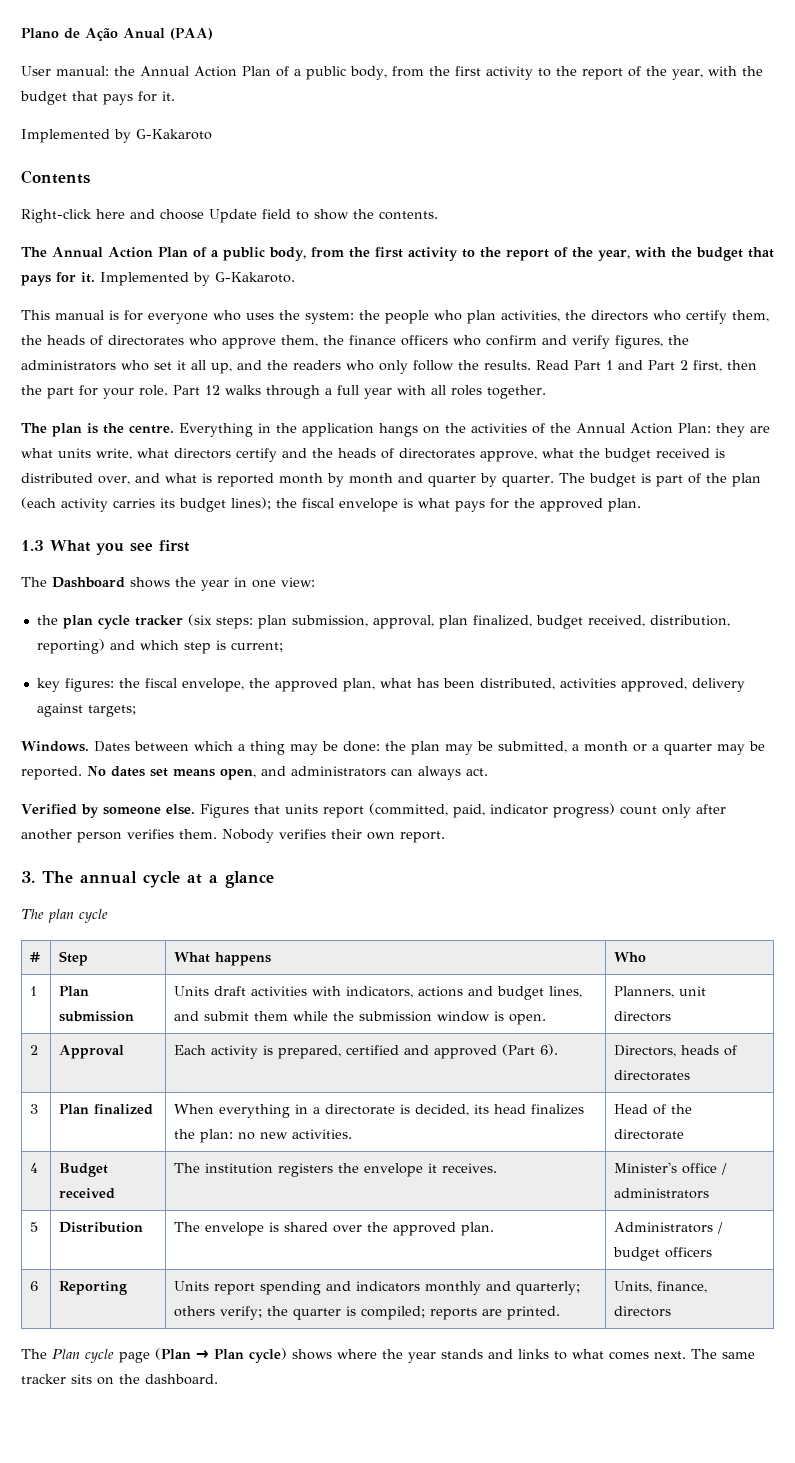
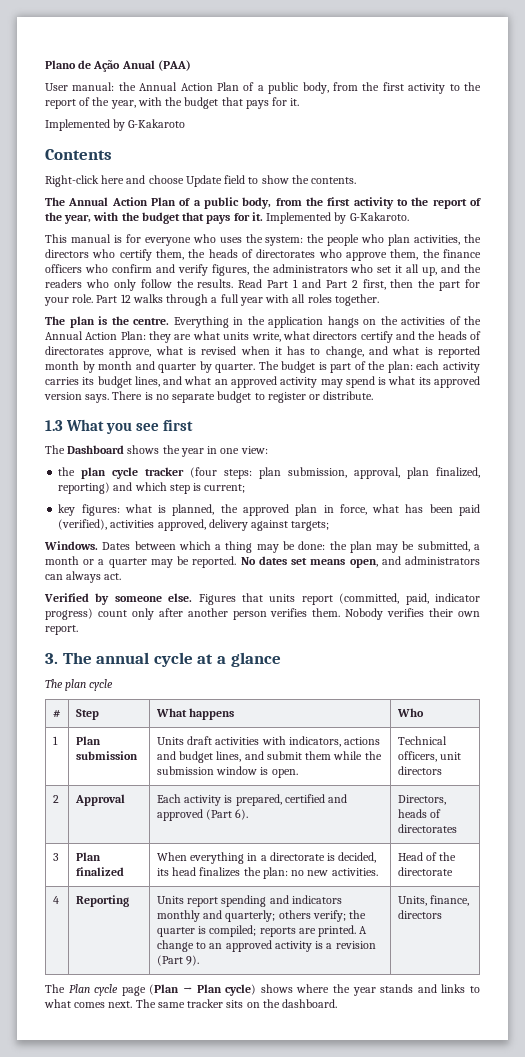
[579,448,725,462] [21,473,130,485] the budget received is distributed over, -> [187,346,364,358] is revised when it has to change,
[732,473,761,487] [21,497,56,509] plan (each -> [387,361,440,373] plan: each
[231,497,641,512] lines); the fiscal envelope is what pays for the approved plan. -> [134,376,480,388] [44,391,374,403] lines, and what an approved activity may spend is what its approved version says. There is no separate budget to register or distribute.
[187,614,212,626] (six -> [190,467,218,478] (four
[535,615,730,629] budget received, distribution, -> (480, 472) none
[118,678,375,692] the fiscal envelope, the approved plan, -> [124,504,367,516] what is planned, the approved plan in force,
[479,678,555,690] distributed, -> [459,504,481,516] [58,519,108,530] paid (verified),
[614,986,675,998] Planners, -> [397,736,447,745] [397,751,437,762] Technical officers,
[59,1163,109,1177] [59,1188,116,1199] [174,1163,498,1177] [614,1162,728,1175] [614,1188,710,1199] [30,1222,39,1232] [59,1222,144,1233] [174,1222,495,1236] [614,1222,724,1234] [613,1247,713,1261] [30,1281,39,1291] | Budget received | The institution registers the envelope it receives. | Minister's office / administrators // 5 | Distribution | The envelope is shared over the approved plan. | Administrators / budget officers // 6 -> (59, 900) none
(561, 1313) none -> [359,926,368,934] [156,940,376,952] [156,955,200,966] A change to an approved activity is a revision (Part 9).

